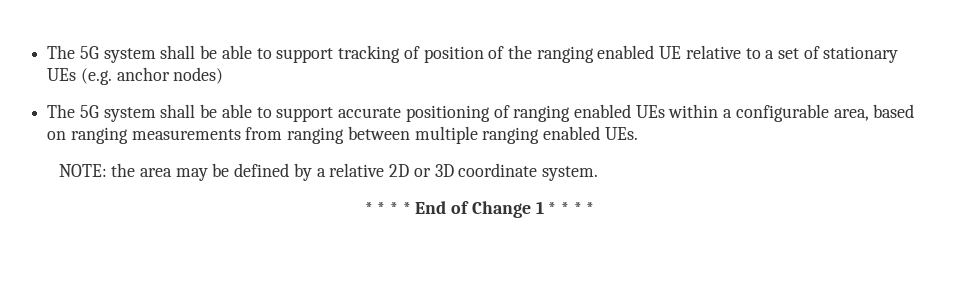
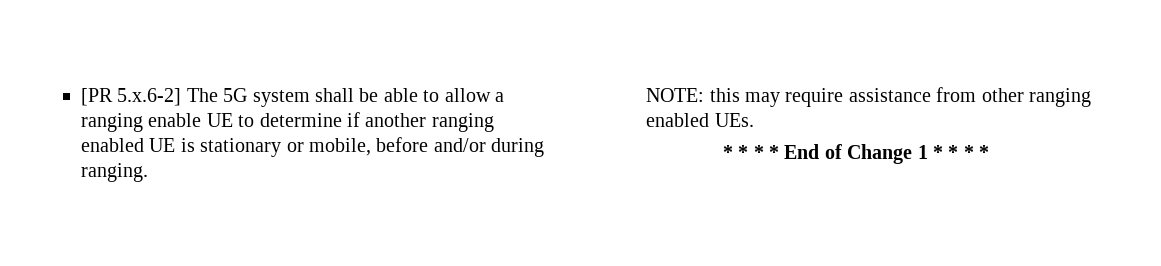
[47,45,899,63] [47,67,224,85] [47,104,915,122] [47,126,638,144] [58,163,599,181] The 5G system shall be able to support tracking of position of the ranging enabled UE relative to a set of stationary UEs (e.g. anchor nodes) // The 5G system shall be able to support accurate positioning of ranging enabled UEs within a configurable area, based on ranging measurements from ranging between multiple ranging enabled UEs. // NOTE: the area may be defined by a relative 2D or 3D coordinate system. -> [81,88,504,107] [81,112,494,132] [81,137,545,157] [81,163,148,182] [646,87,1091,107] [646,113,754,127] [PR 5.x.6-2] The 5G system shall be able to allow a ranging enable UE to determine if another ranging enabled UE is stationary or mobile, before and/or during ranging. // NOTE: this may require assistance from other ranging enabled UEs.

